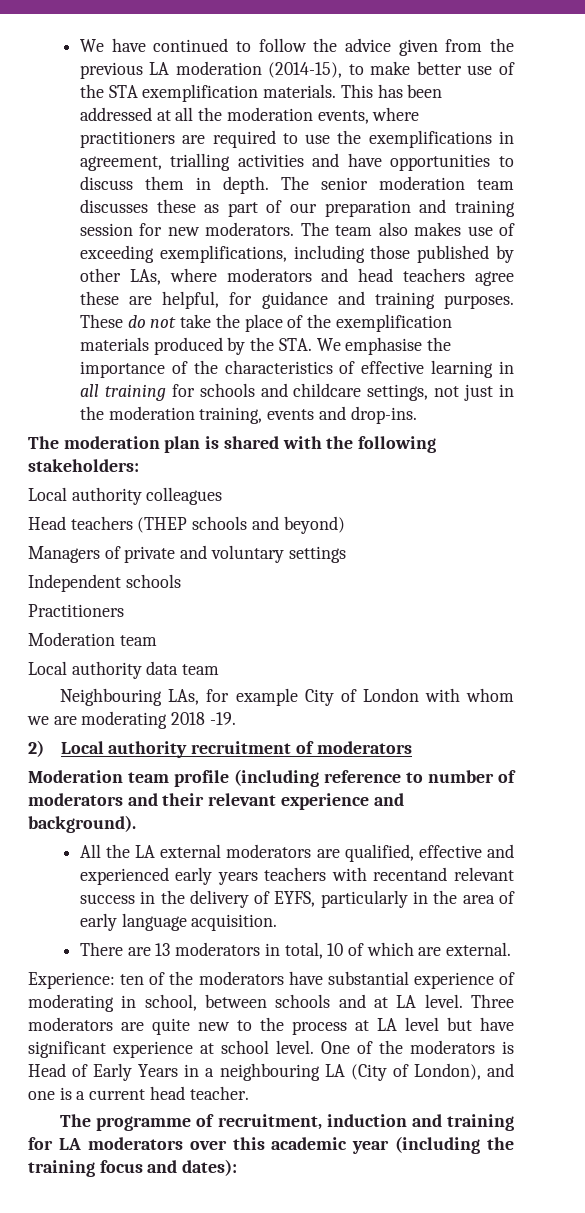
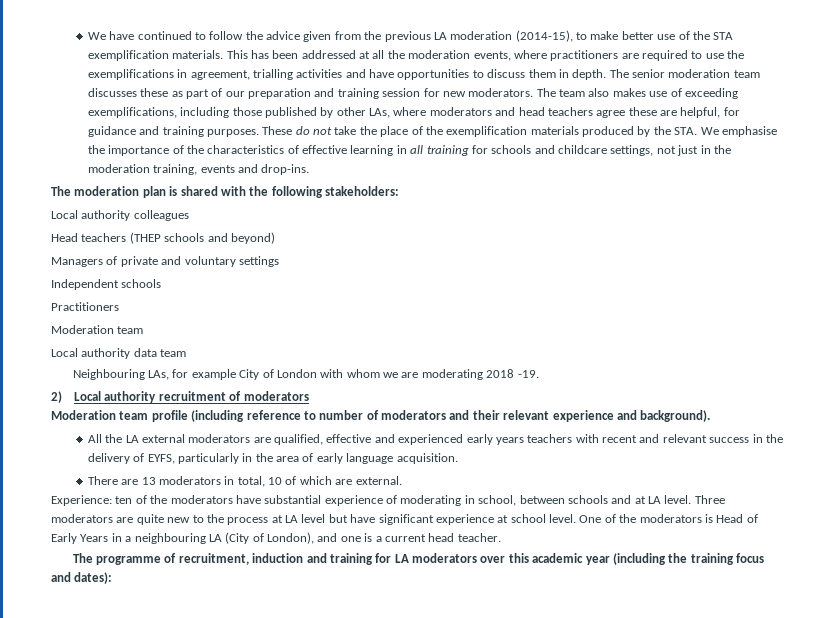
[373,867,448,881] recentand -> [602,434,660,443] recent and

